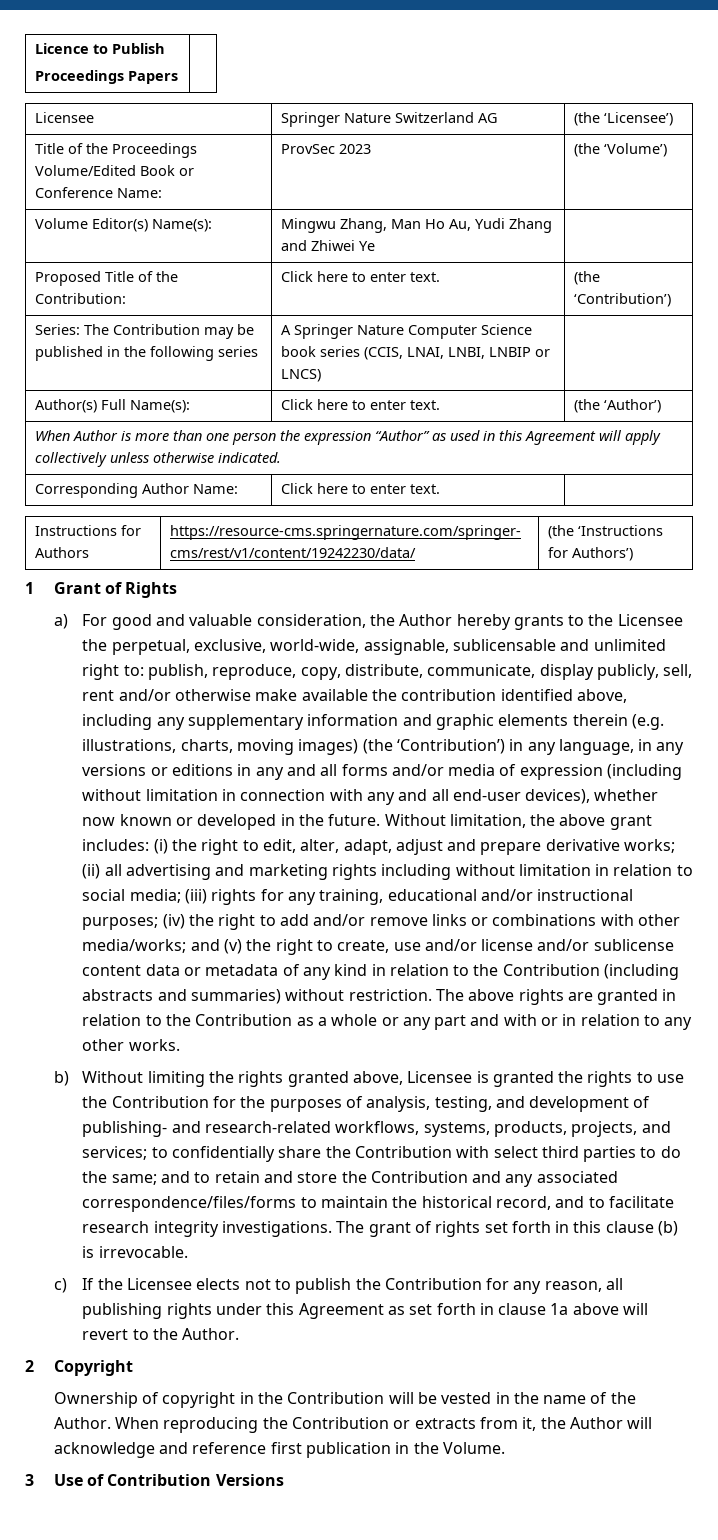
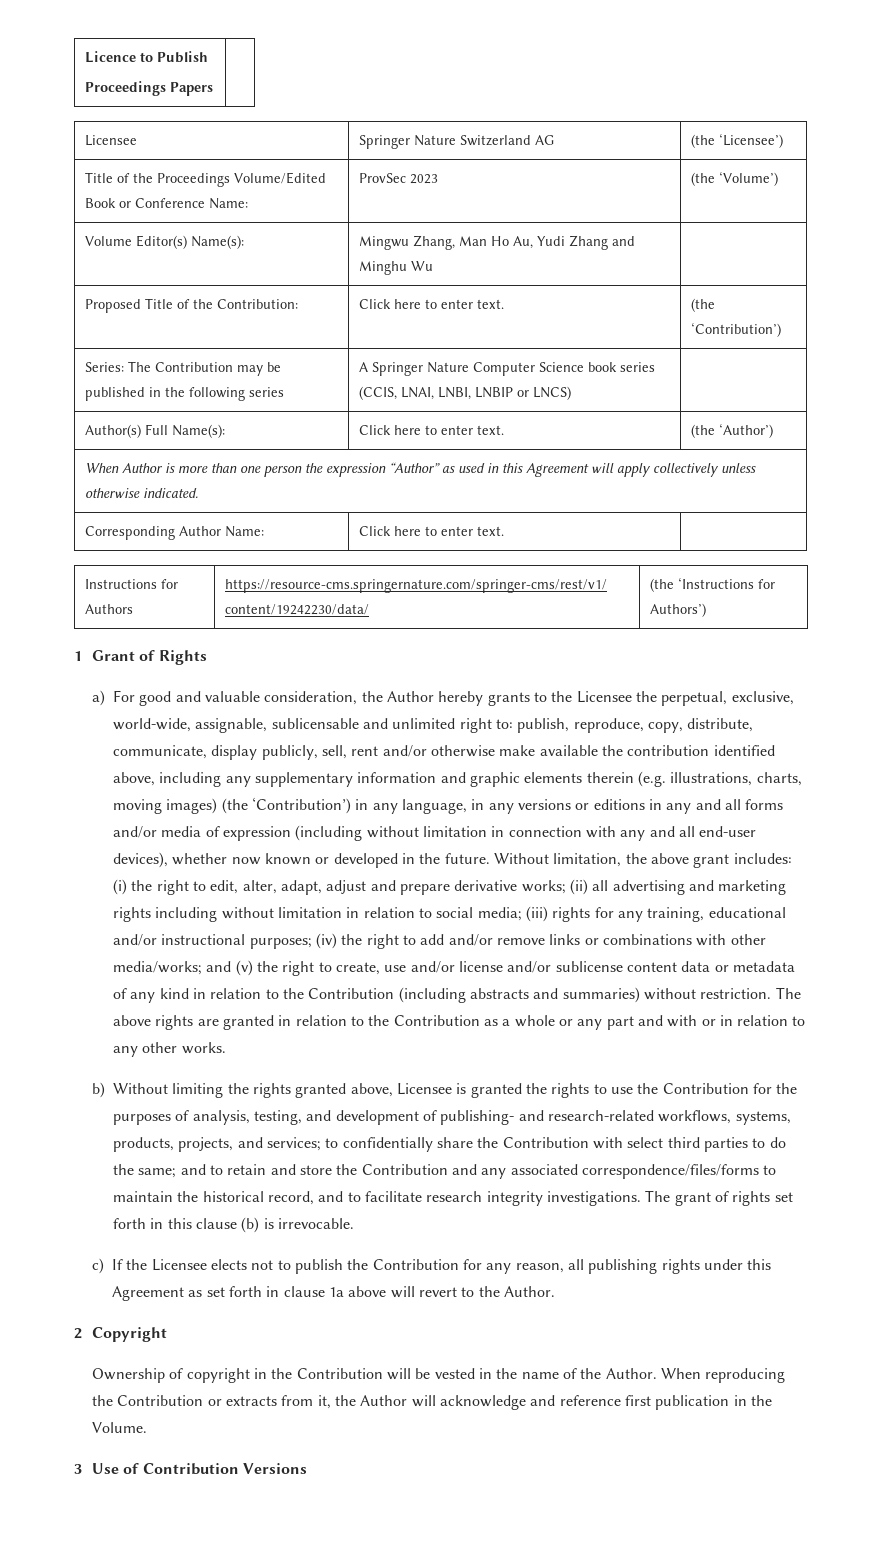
[310,240,375,251] Zhiwei Ye -> [358,261,433,275] Minghu Wu

